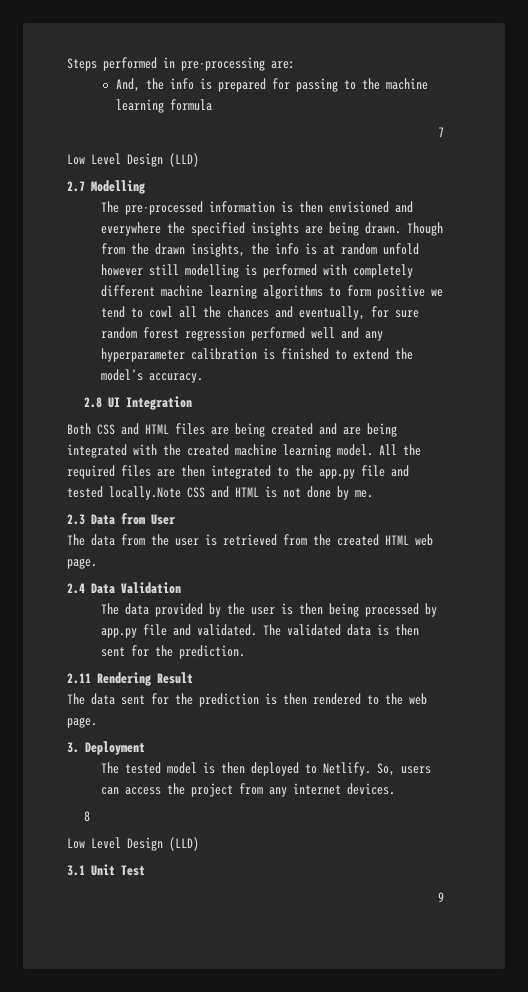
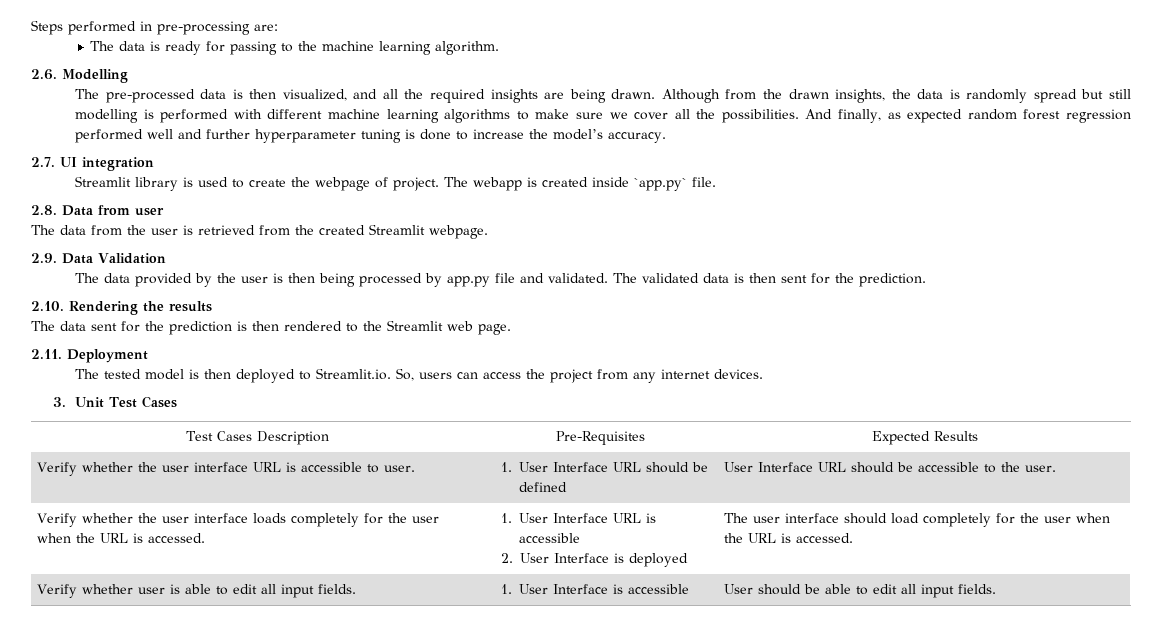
[115,78,266,92] And, the info is prepared -> [90,41,202,55] The data is ready
[169,99,212,111] [438,127,444,137] [67,153,199,167] [67,181,85,192] formula // 7 // Low Level Design (LLD) // 2.7 -> [435,41,500,55] [31,69,57,80] algorithm. // 2.6.
[208,201,413,213] [100,222,245,236] information is then envisioned and everywhere the specified -> [200,89,486,103] data is then visualized, and all the required
[406,222,443,236] Though -> [661,89,720,103] Although
[274,243,419,255] [100,264,143,276] info is at random unfold however -> [917,89,1104,103] data is randomly spread but
[352,264,413,278] completely -> (262, 114) none
[346,285,443,299] [100,306,419,320] form positive we tend to cowl all the chances and eventually, for sure -> [535,109,963,123] make sure we cover all the possibilities. And finally, as expected
[364,331,383,341] [100,348,413,362] [100,369,203,383] [83,396,192,410] [67,423,397,437] [67,444,421,458] [67,465,409,479] [67,486,373,500] [67,514,85,525] any hyperparameter calibration is finished to extend the model’s accuracy. // 2.8 UI Integration // Both CSS and HTML files are being created and are being integrated with the created machine learning model. All the required files are then integrated to the app.py file and tested locally.Note CSS and HTML is not done by me. // 2.3 -> [205,129,666,143] [31,157,154,171] [74,176,716,191] [31,205,57,215] further hyperparameter tuning is done to increase the model’s accuracy. // 2.7. UI integration // Streamlit library is used to create the webpage of project. The webapp is created inside `app.py` file. // 2.8.
[151,514,175,525] User -> [135,208,164,216] user
[385,534,433,546] [67,558,97,569] [67,583,85,594] HTML web page. // 2.4 -> [369,224,488,239] [31,253,57,263] Streamlit webpage. // 2.9.
[67,672,193,686] 2.11 Rendering Result -> [31,301,212,315] 2.10. Rendering the results
[409,693,427,705] [67,717,97,728] [67,742,79,753] web page. // 3. -> [387,320,511,335] [31,349,62,359] Streamlit web page. // 2.11.
[322,762,371,776] Netlify. -> [315,368,391,380] Streamlit.io.
[83,811,90,822] [67,837,199,851] [67,864,145,876] [438,892,444,902] 8 // Low Level Design (LLD) // 3.1 Unit Test // 9 -> [52,396,177,408] [185,431,329,445] [556,431,645,445] [871,431,978,445] [37,462,416,476] [501,462,709,473] [519,482,568,492] [724,462,1057,473] [37,513,440,527] [37,533,206,543] [501,513,657,523] [519,533,581,543] [501,553,689,567] [724,513,1111,527] [724,533,854,543] [37,584,357,598] [501,584,690,594] [724,584,997,598] 3. Unit Test Cases // Test Cases Description | Pre-Requisites | Expected Results // Verify whether the user interface URL is accessible to user. | 1. User Interface URL should be defined | User Interface URL should be accessible to the user. // Verify whether the user interface loads completely for the user when the URL is accessed. | 1. User Interface URL is accessible // 2. User Interface is deployed | The user interface should load completely for the user when the URL is accessed. // Verify whether user is able to edit all input fields. | 1. User Interface is accessible | User should be able to edit all input fields.

